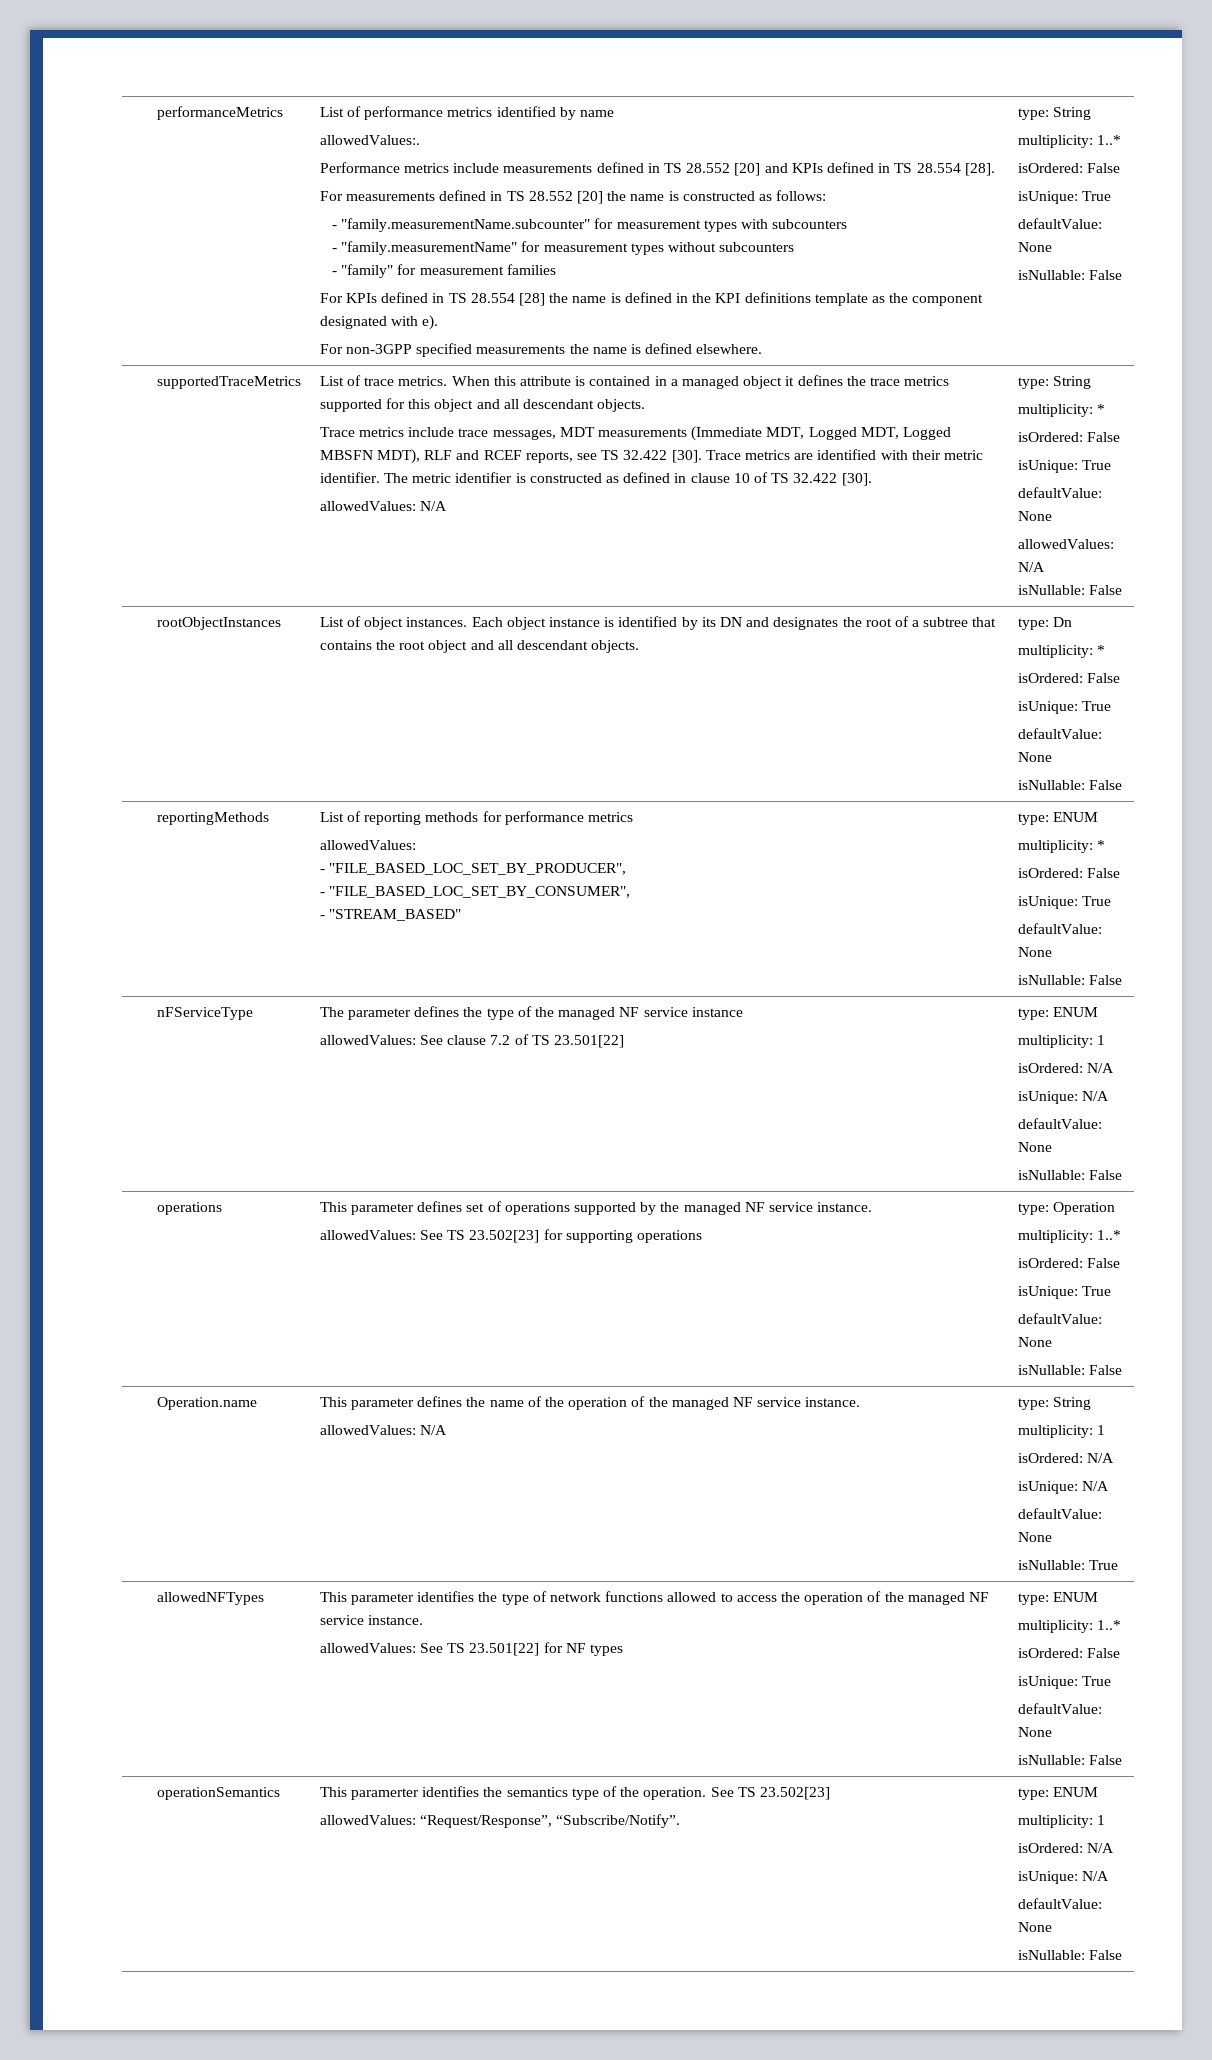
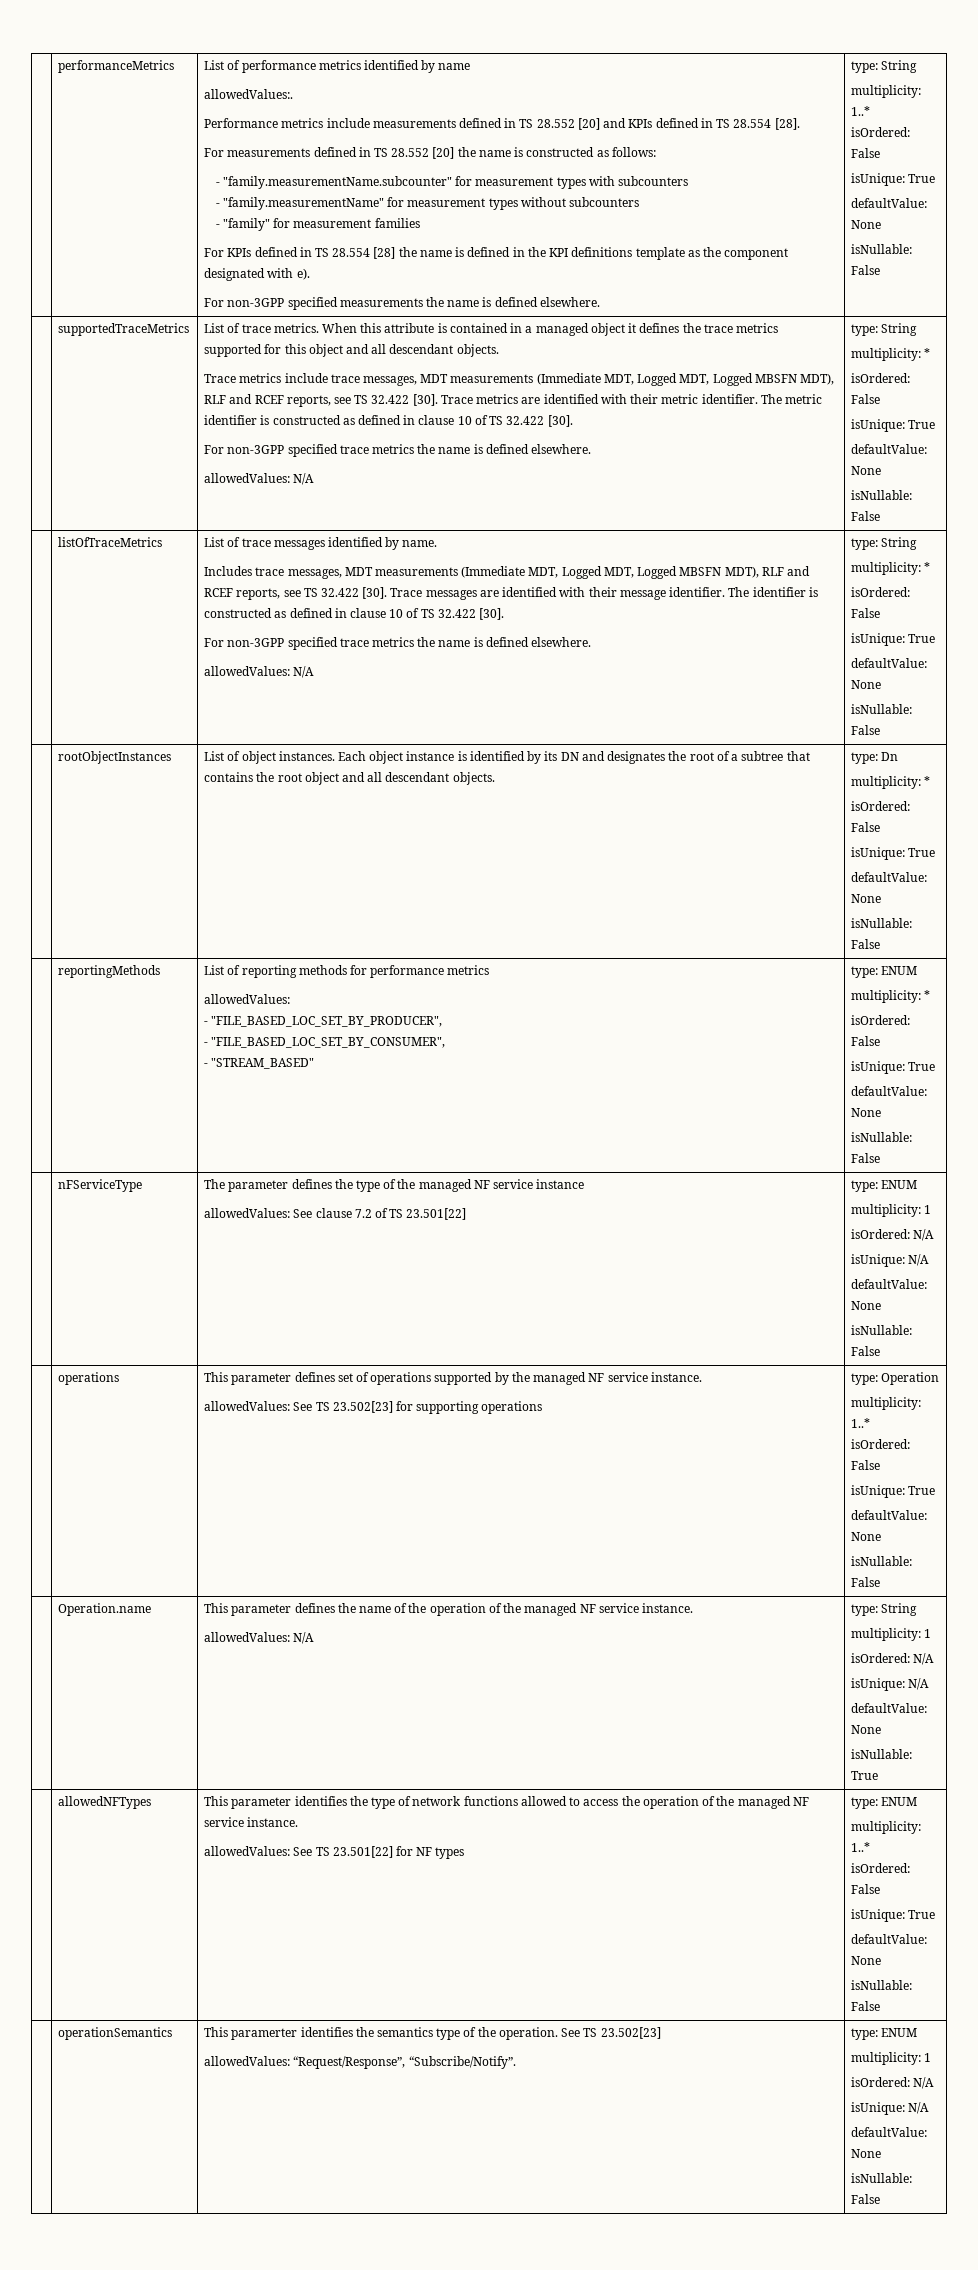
(872, 479) none -> [204,444,592,457] // For non-3GPP specified trace metrics the name is defined elsewhere.
[1017,539,1114,549] [1017,562,1045,572] allowedValues: N/A -> [851,490,913,500] [851,511,881,521] [58,537,163,547] [204,537,438,550] [204,566,811,579] [204,587,818,600] [204,608,505,620] [204,637,592,650] [204,666,315,678] [851,537,918,550] [851,562,931,575] [851,587,911,597] [851,608,881,618] [851,633,936,646] [851,658,928,668] [851,680,882,689] isNullable: False // | listOfTraceMetrics | List of trace messages identified by name. // Includes trace messages, MDT measurements (Immediate MDT, Logged MDT, Logged MBSFN MDT), RLF and RCEF reports, see TS 32.422 [30]. Trace messages are identified with their message identifier. The identifier is constructed as defined in clause 10 of TS 32.422 [30]. // For non-3GPP specified trace metrics the name is defined elsewhere. // allowedValues: N/A | type: String // multiplicity: * // isOrdered: False // isUnique: True // defaultValue: None

